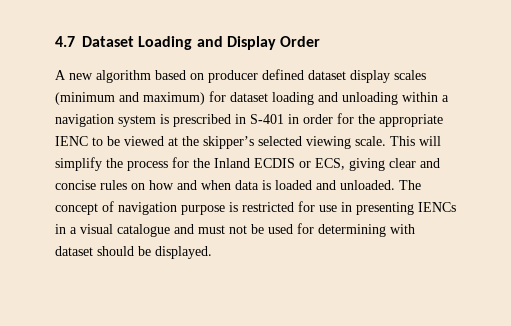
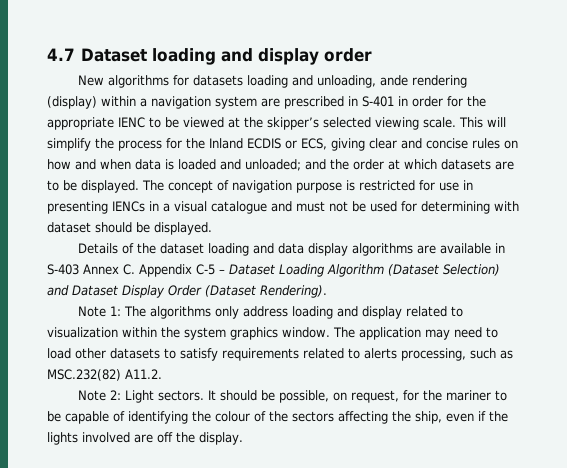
[138,36,320,50] [55,69,426,83] [55,91,398,105] Loading and Display Order // A new algorithm based on producer defined dataset display scales (minimum and maximum) for dataset loading and unloading -> [152,48,373,65] [77,75,467,88] [47,96,97,109] loading and display order // New algorithms for datasets loading and unloading, ande rendering (display)
[160,114,169,124] is -> [261,98,280,107] are
[340,180,395,190] unloaded. -> [245,159,514,171] [47,180,139,193] unloaded; and the order at which datasets are to be displayed.
(212, 252) none -> [77,243,505,256] [47,264,500,277] [47,285,327,298] [77,306,463,319] [47,327,498,340] [47,348,513,361] [47,369,162,381] [77,390,507,403] [47,411,508,424] [47,432,243,445] // Details of the dataset loading and data display algorithms are available in S-403 Annex C. Appendix C-5 – Dataset Loading Algorithm (Dataset Selection) and Dataset Display Order (Dataset Rendering). // Note 1: The algorithms only address loading and display related to visualization within the system graphics window. The application may need to load other datasets to satisfy requirements related to alerts processing, such as MSC.232(82) A11.2. // Note 2: Light sectors. It should be possible, on request, for the mariner to be capable of identifying the colour of the sectors affecting the ship, even if the lights involved are off the display.

